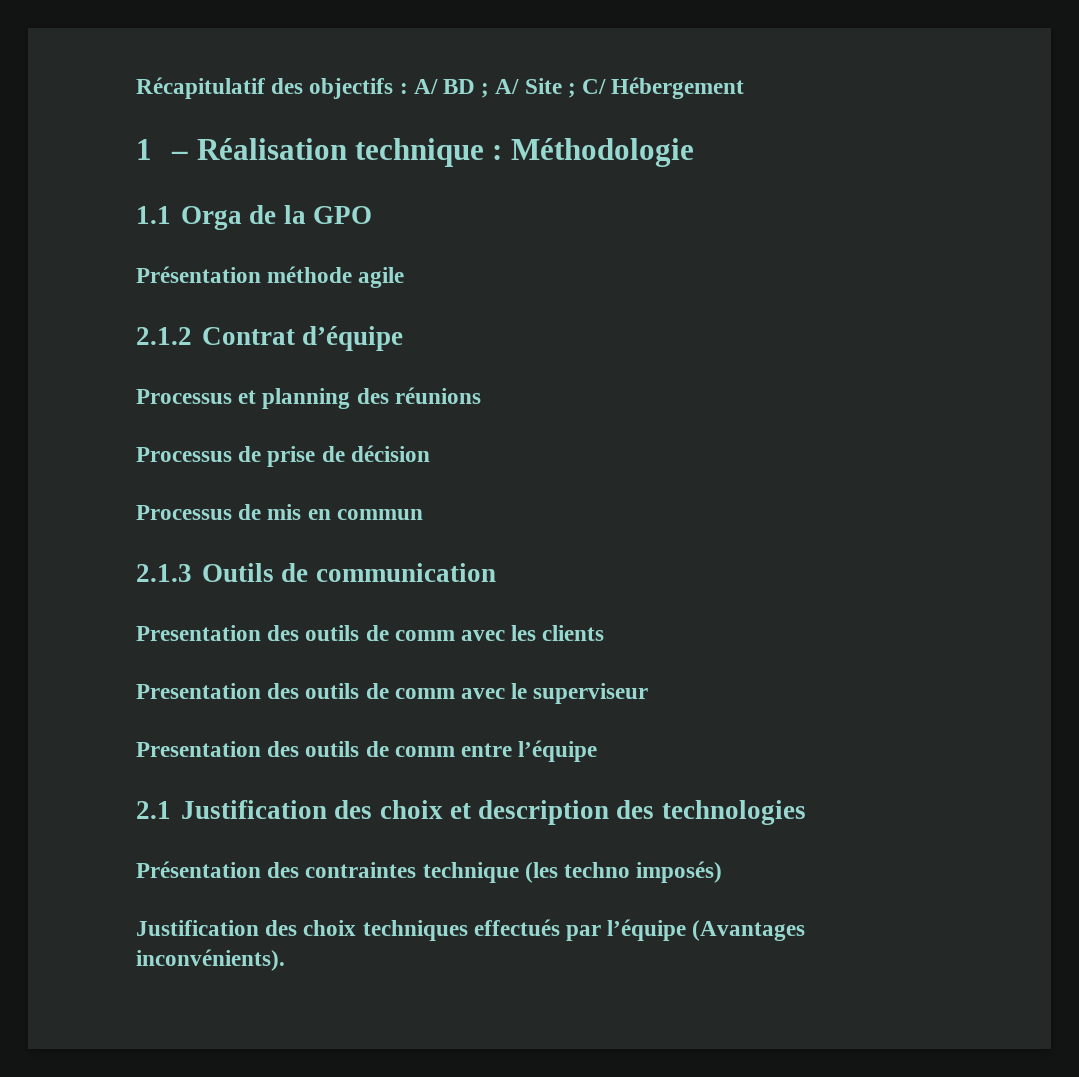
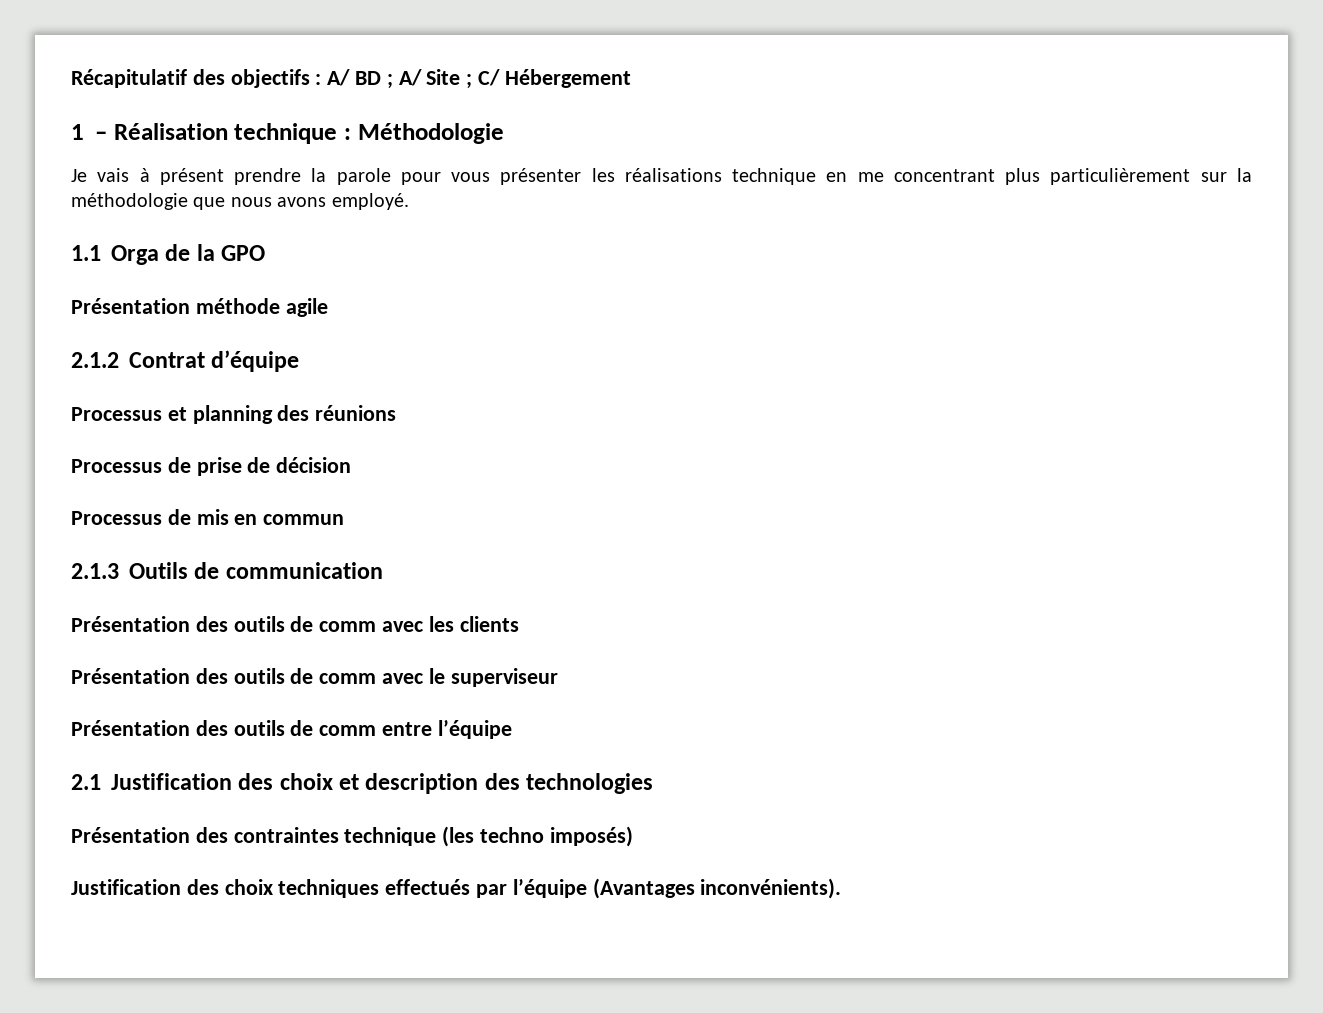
(694, 152) none -> [71,168,1253,185] [71,193,409,210] // Je vais à présent prendre la parole pour vous présenter les réalisations technique en me concentrant plus particulièrement sur la méthodologie que nous avons employé.
[136,625,261,641] Presentation -> [71,616,190,632] Présentation
[136,683,261,699] Presentation -> [71,668,190,684] Présentation
[136,741,261,757] Presentation -> [71,720,190,736] Présentation

